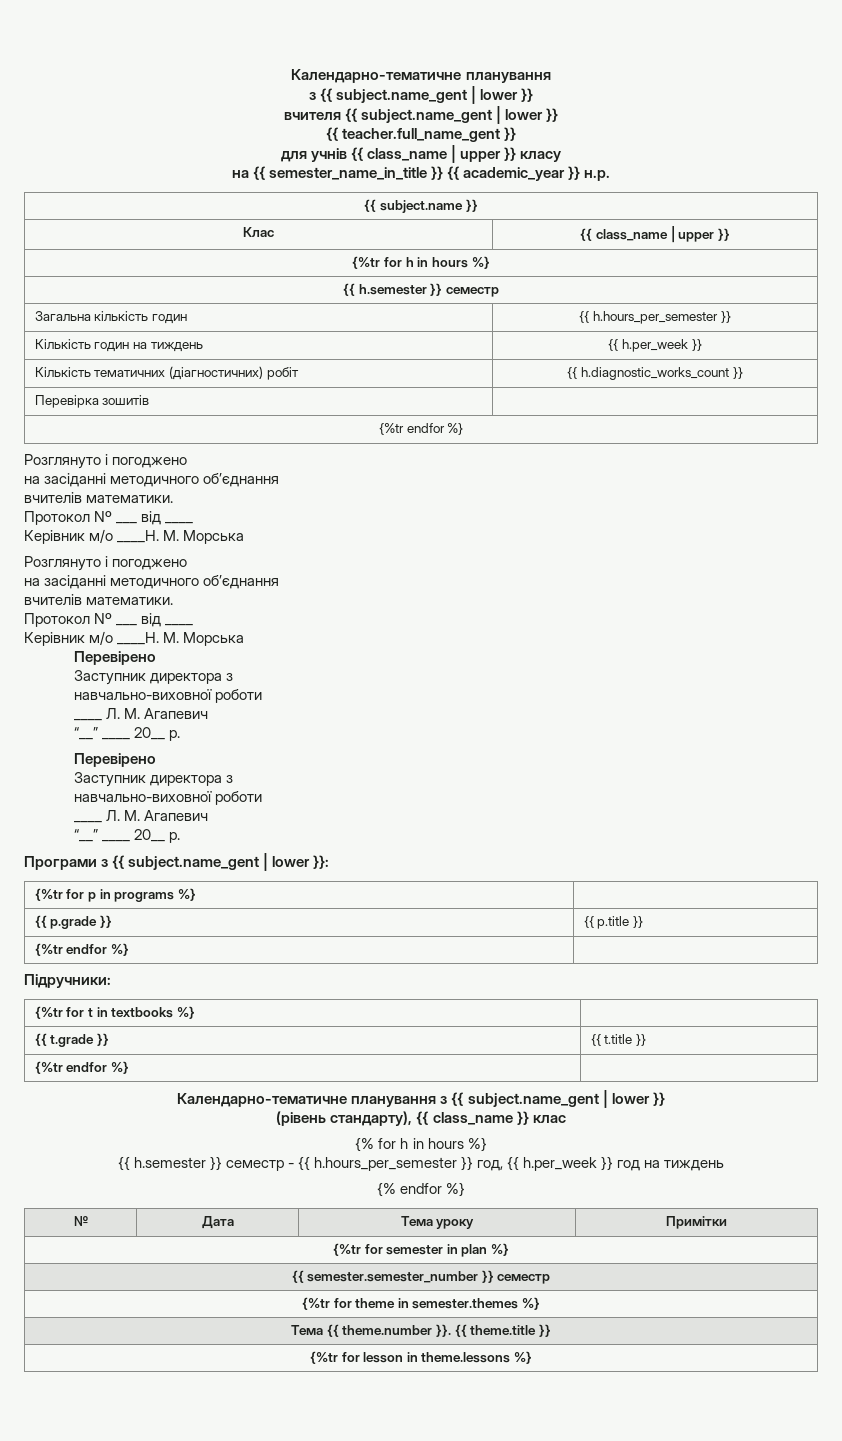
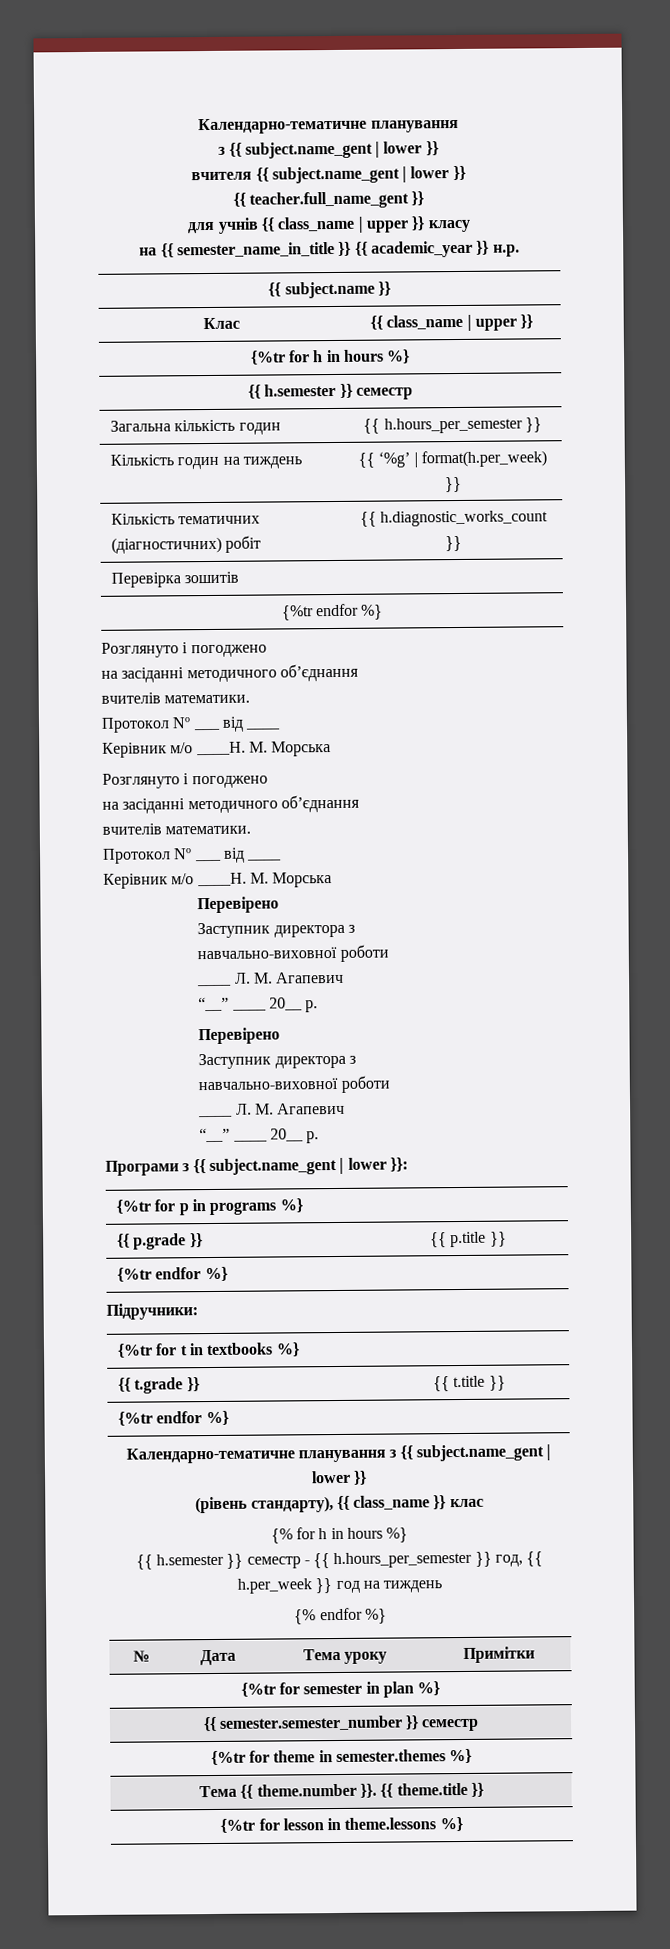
[622,339,688,352] h.per_week -> [378,450,547,468] ‘%g’ | format(h.per_week)

